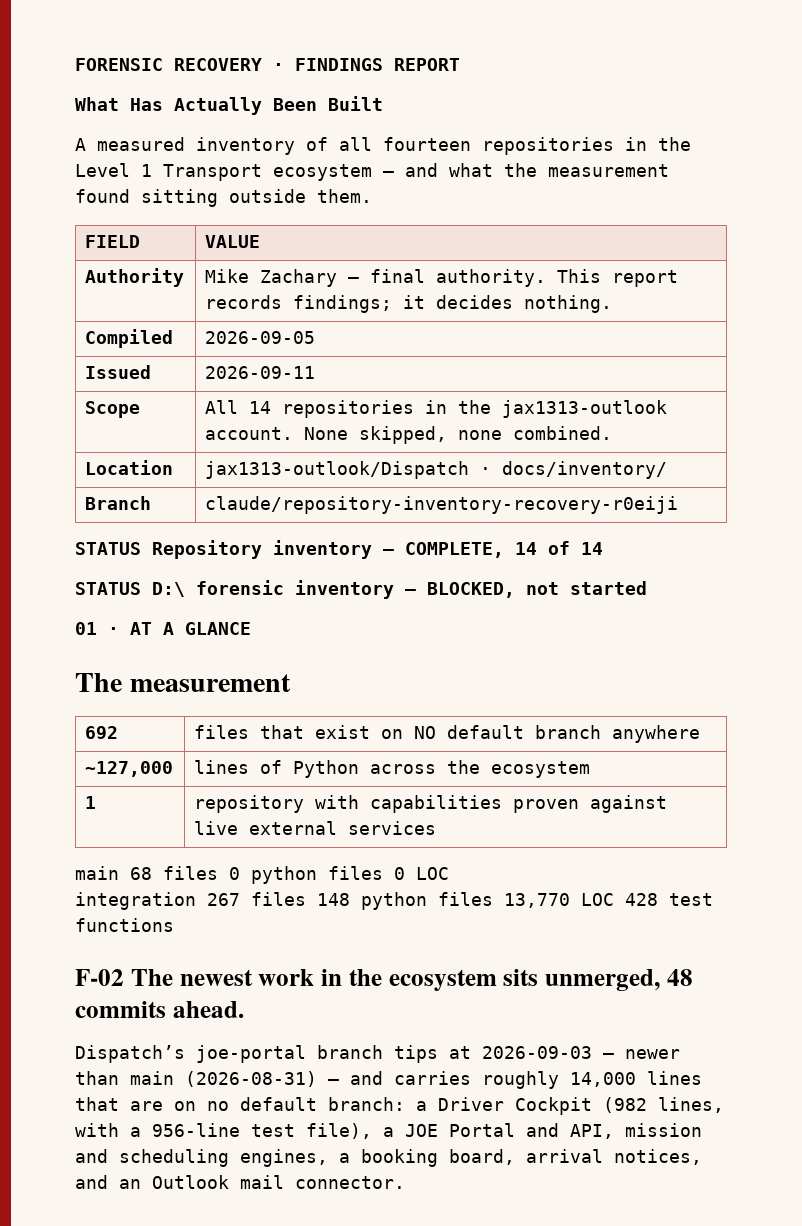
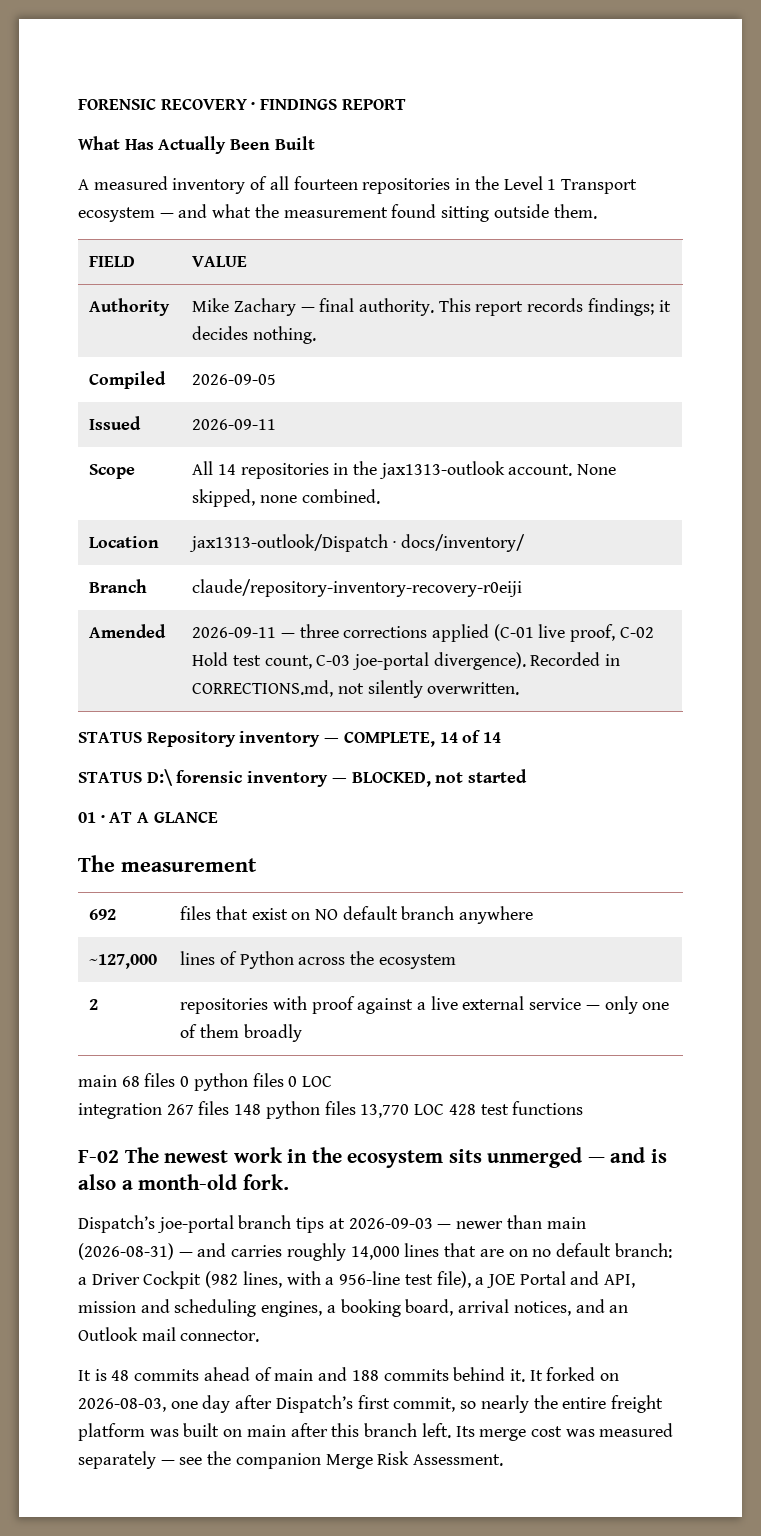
(679, 505) none -> [89,624,167,638] [192,624,654,642] [192,652,621,670] [192,680,520,698] // Amended | 2026-09-11 — three corrections applied (C-01 live proof, C-02 Hold test count, C-03 joe-portal divergence). Recorded in CORRECTIONS.md, not silently overwritten.
[85,796,97,809] [194,795,668,813] [194,821,437,835] 1 | repository with capabilities proven against live external services -> [89,999,99,1010] [180,996,670,1014] [180,1024,302,1042] 2 | repositories with proof against a live external service — only one of them broadly
[545,969,693,991] [75,1001,244,1018] unmerged, 48 commits ahead. -> [487,1147,667,1168] [78,1174,289,1190] unmerged — and is also a month-old fork.
(405, 1182) none -> [78,1367,620,1382] [78,1395,663,1413] [78,1423,674,1441] [78,1451,504,1469] // It is 48 commits ahead of main and 188 commits behind it. It forked on 2026-08-03, one day after Dispatch’s first commit, so nearly the entire freight platform was built on main after this branch left. Its merge cost was measured separately — see the companion Merge Risk Assessment.

